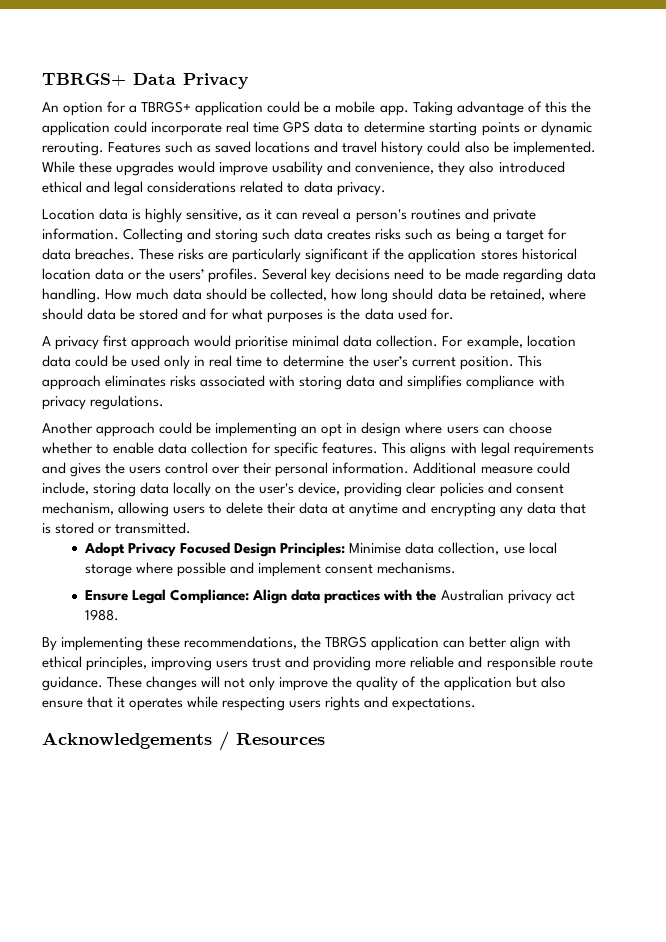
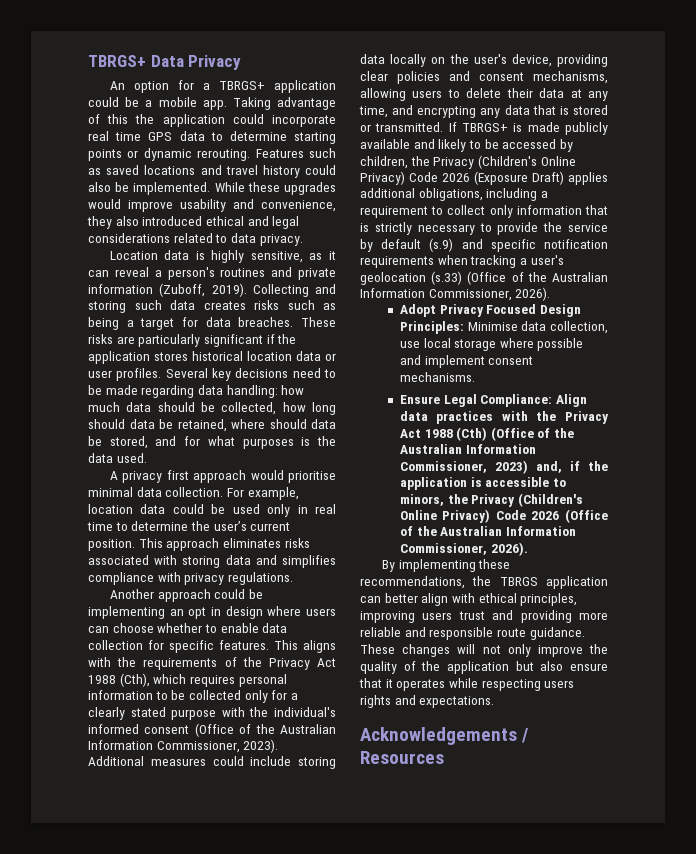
[42,228,119,240] information. -> [88,283,247,297] information (Zuboff, 2019).
[145,268,205,280] the users’ -> [88,370,112,378] user
[42,288,133,303] handling. How -> [226,385,305,398] handling: how
[139,308,179,320] stored -> [109,436,148,449] stored,
[397,308,454,320] used for. -> [116,453,147,463] used.
[480,442,594,457] [42,462,570,477] [42,482,89,495] legal requirements and gives the users control over their personal information. Additional measure could include, -> [117,657,336,670] [88,673,287,687] [88,690,298,703] [88,707,336,720] [88,723,336,737] [88,739,279,753] [88,756,292,766] the requirements of the Privacy Act 1988 (Cth), which requires personal information to be collected only for a clearly stated purpose with the individual's informed consent (Office of the Australian Information Commissioner, 2023). Additional measures could include
[42,502,114,515] mechanism, -> [533,71,608,84] mechanisms,
[349,503,399,517] anytime -> [588,91,608,101] [359,106,388,118] any time,
(192, 528) none -> [448,122,608,135] [360,139,573,152] [360,155,576,169] [360,171,608,185] [360,188,548,201] [360,205,608,218] [360,222,608,235] [360,238,608,252] [360,255,564,268] [360,271,608,285] [360,287,551,301] If TBRGS+ is made publicly available and likely to be accessed by children, the Privacy (Children's Online Privacy) Code 2026 (Exposure Draft) applies additional obligations, including a requirement to collect only information that is strictly necessary to provide the service by default (s.9) and specific notification requirements when tracking a user's geolocation (s.33) (Office of the Australian Information Commissioner, 2026).
[440,589,575,604] [85,609,120,621] Australian privacy act 1988. -> [565,411,609,424] [399,427,575,441] [399,444,536,454] [399,460,608,474] [399,477,566,490] [399,493,583,507] [399,509,608,523] [399,526,576,536] [399,542,528,556] Privacy Act 1988 (Cth) (Office of the Australian Information Commissioner, 2023) and, if the application is accessible to minors, the Privacy (Children's Online Privacy) Code 2026 (Office of the Australian Information Commissioner, 2026).

